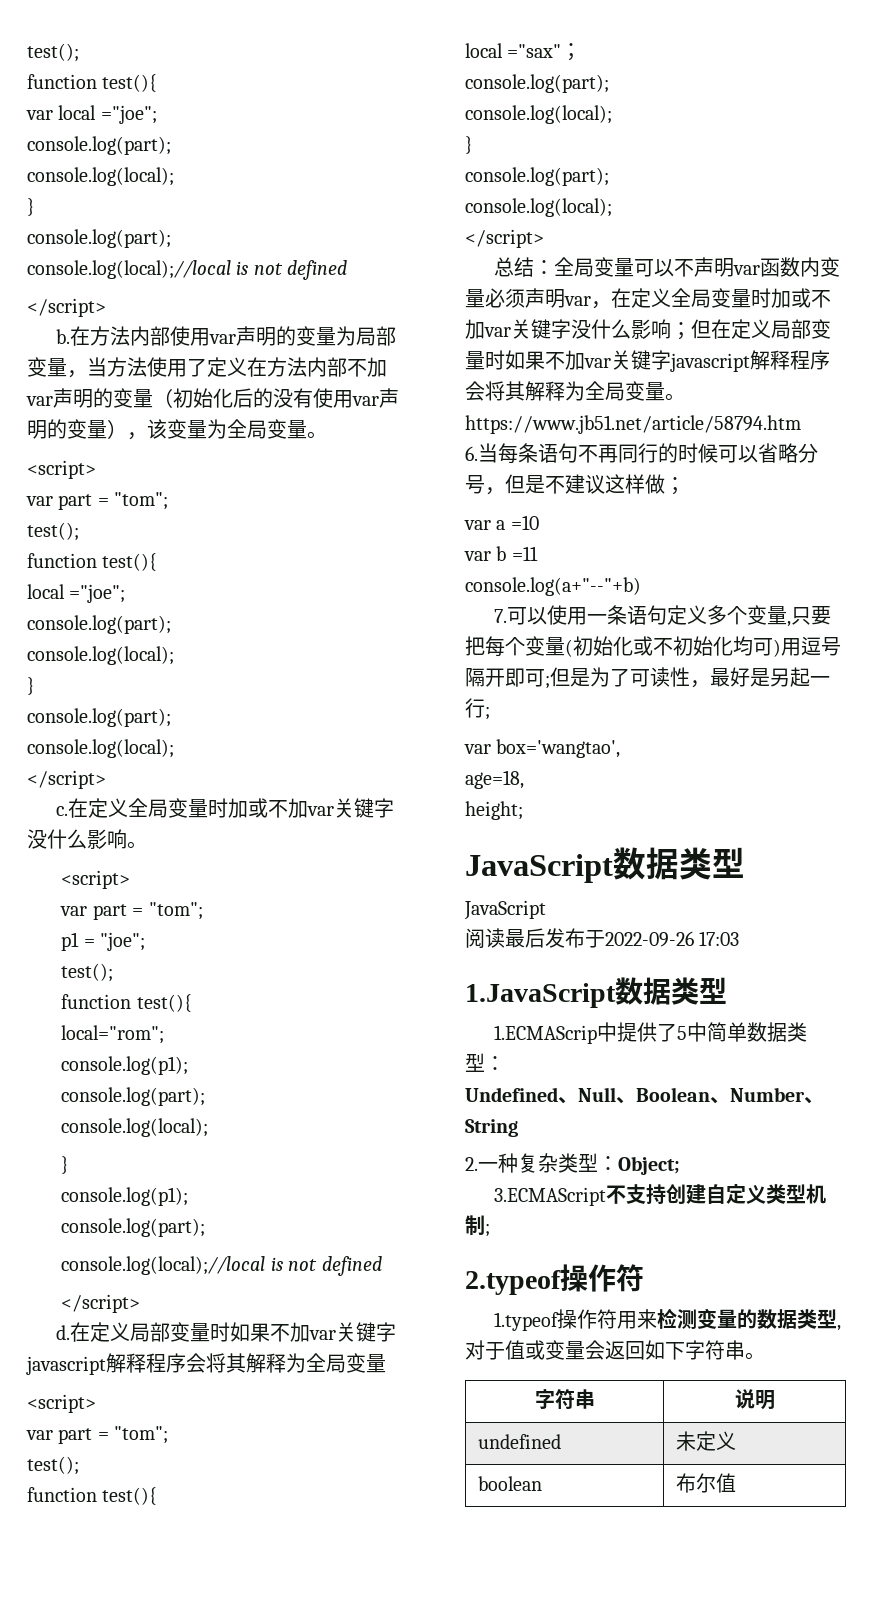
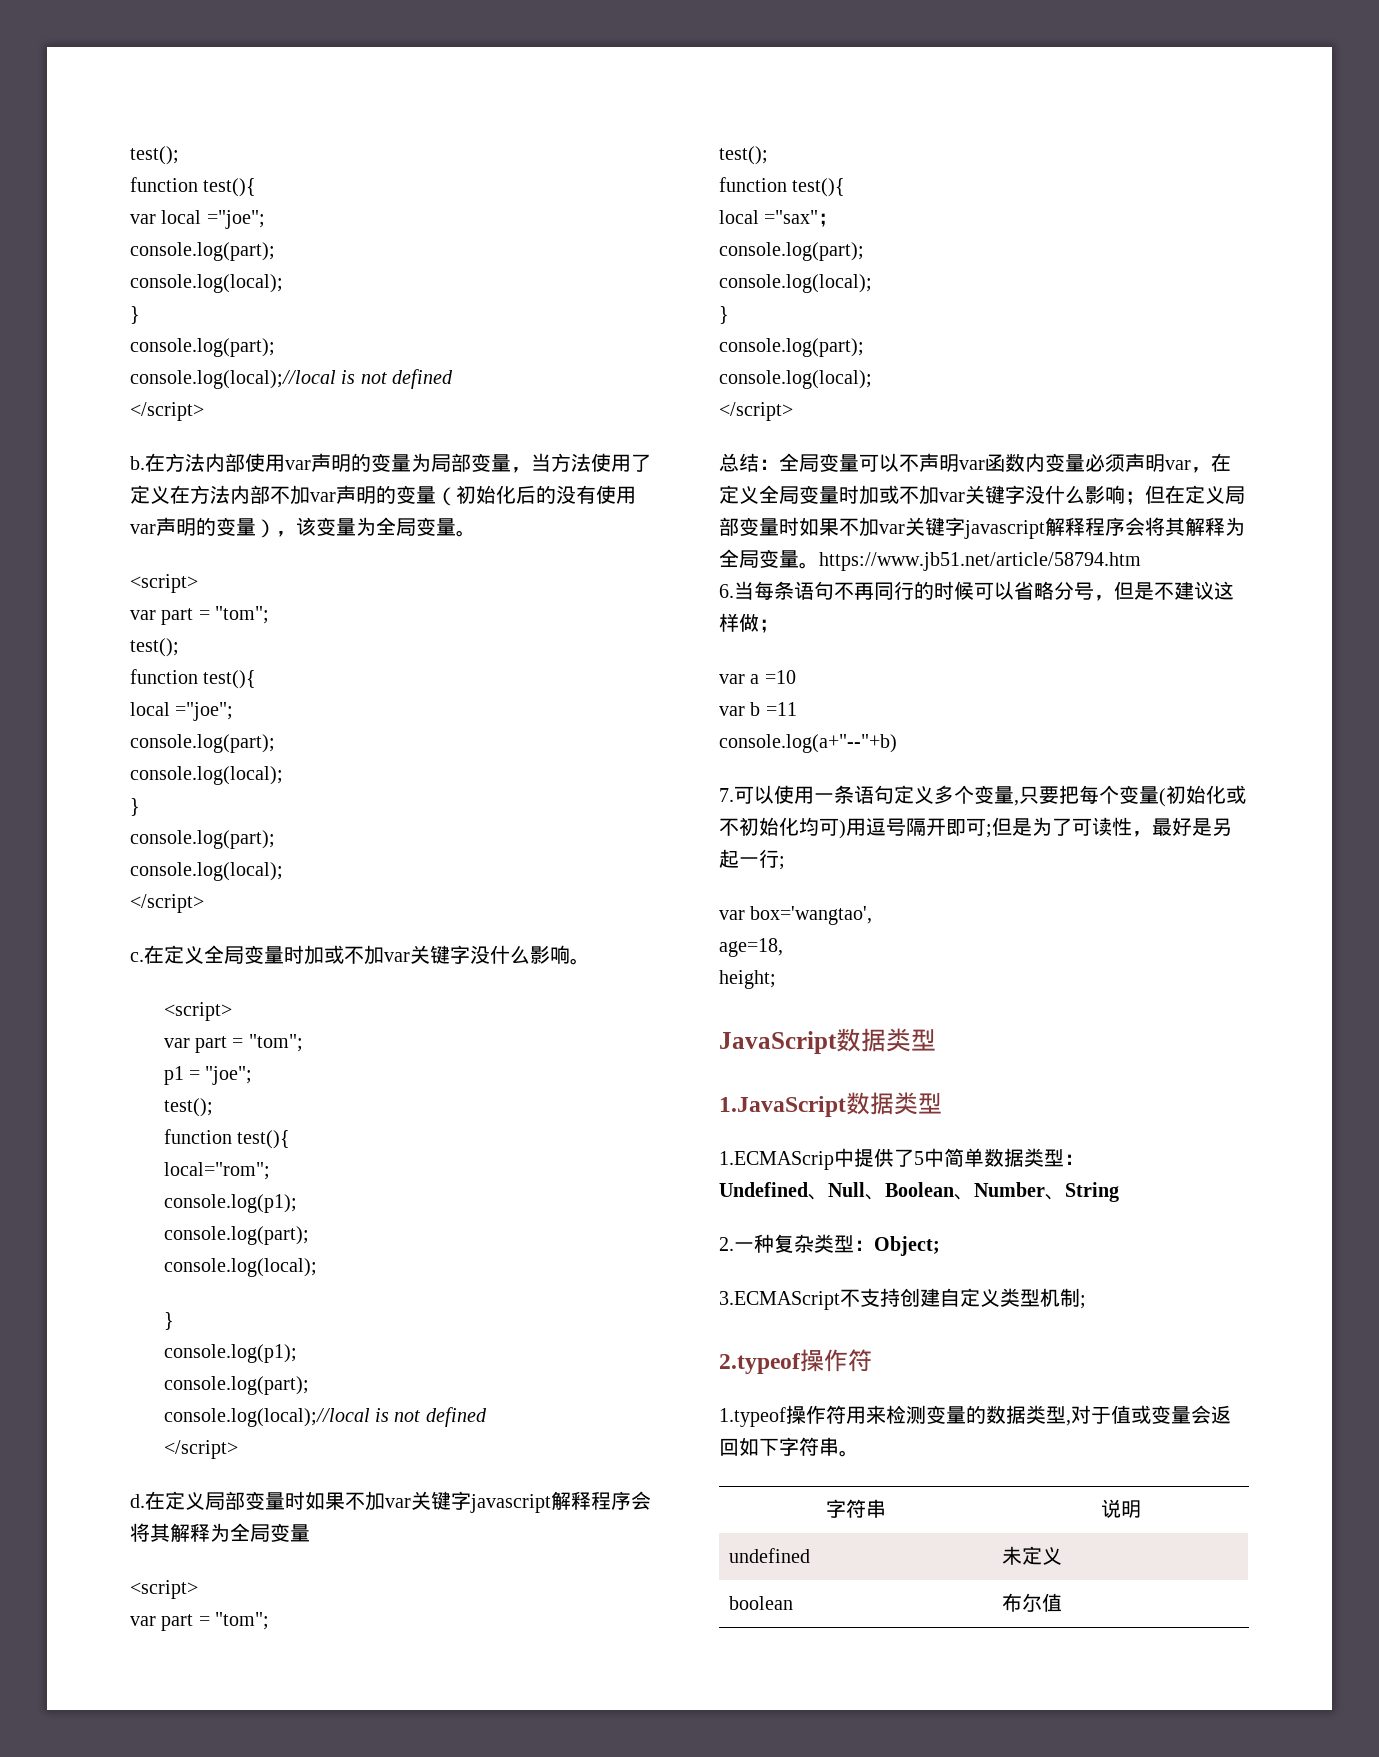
[464,900,546,920] [465,928,740,948] // JavaScript // 阅读最后发布于2022-09-26 17:03 -> (936, 1040) none

